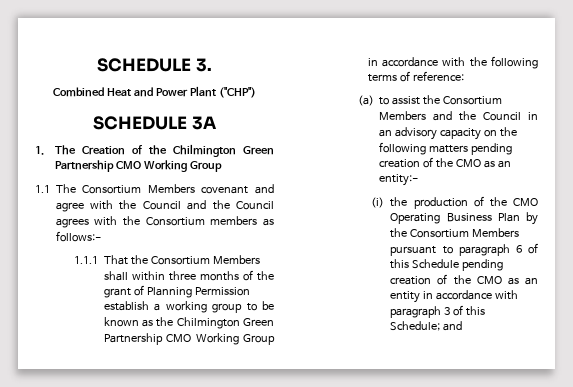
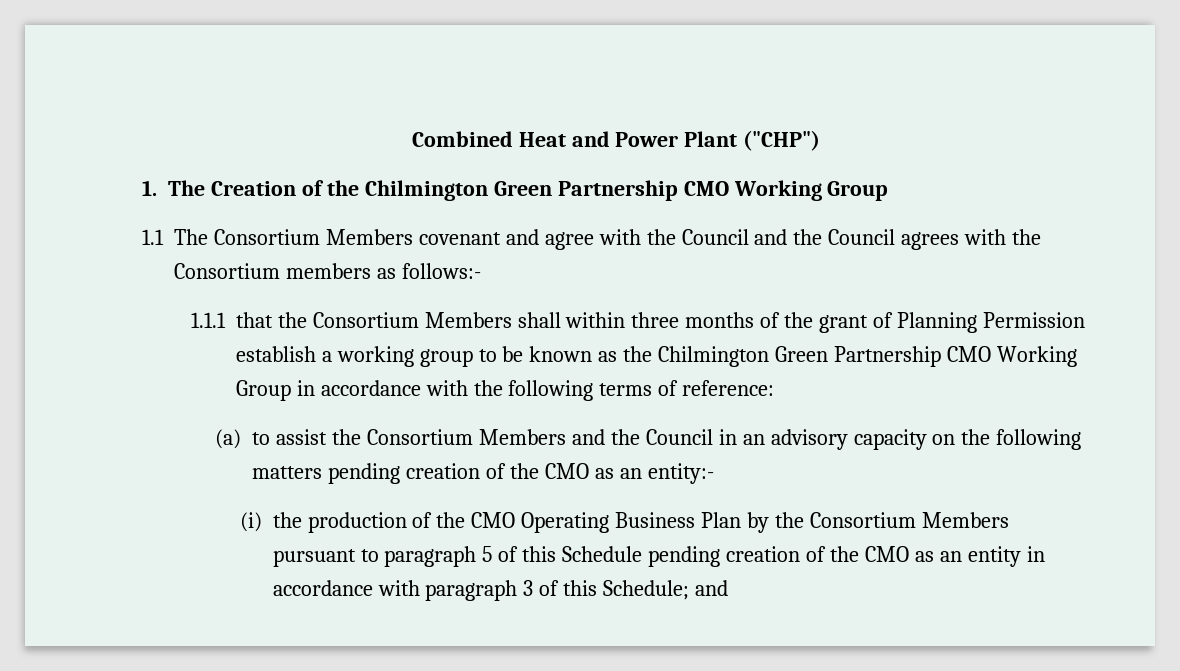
[97,58,212,72] SCHEDULE 3. // -> (411, 139) none
[93,116,217,130] // SCHEDULE 3A -> (821, 140) none
[103,255,128,265] That -> [235,312,273,328] that
[515,245,522,253] 6 -> [482,546,493,562] 5

